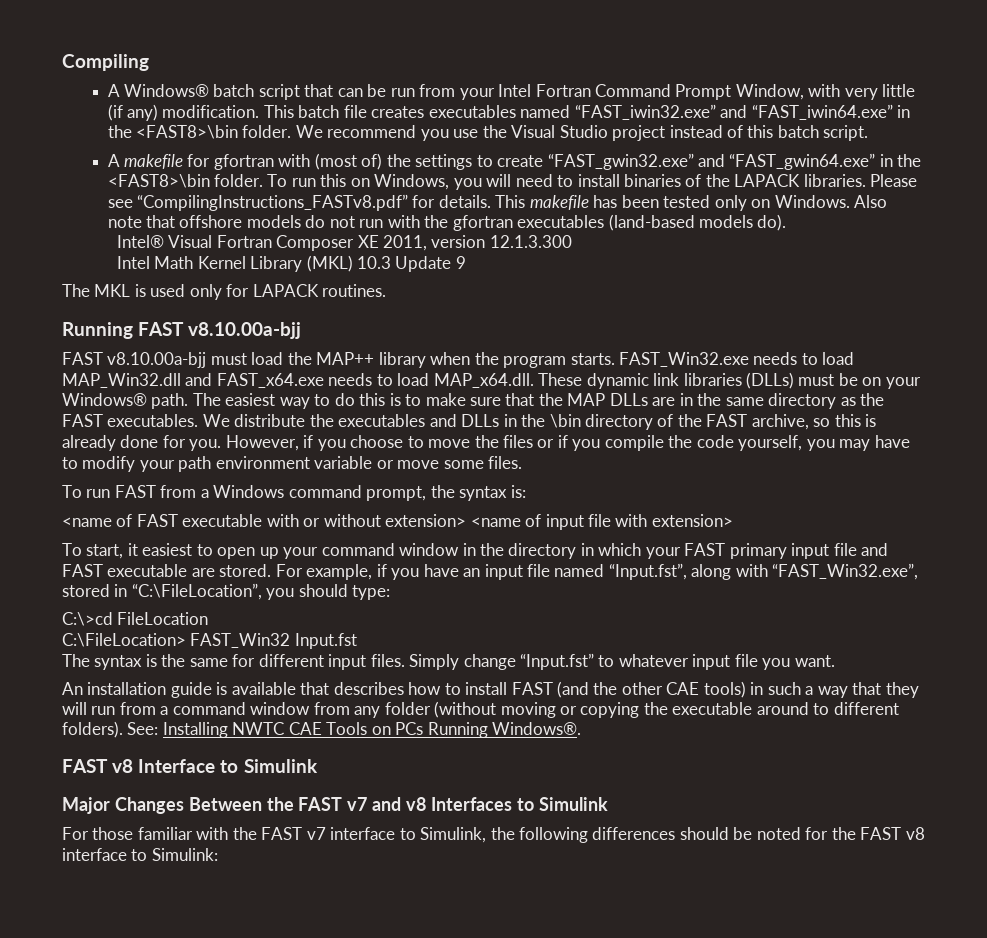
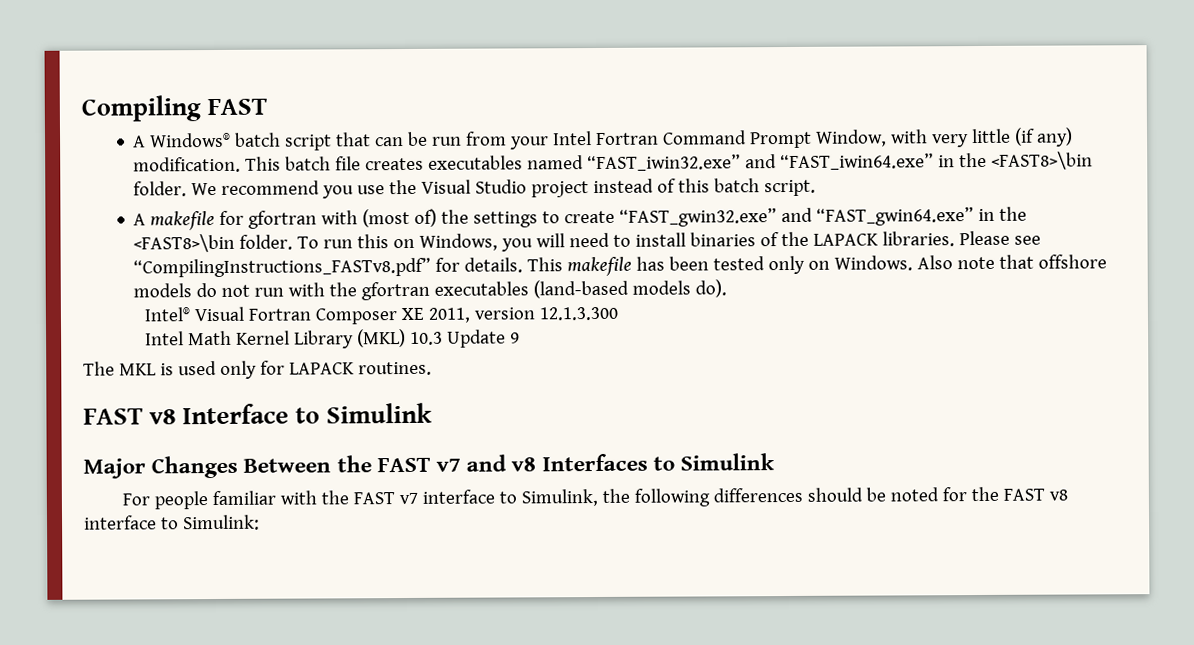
(149, 62) none -> [207,98,268,116] FAST
[62,322,302,339] [62,352,855,368] [62,372,921,389] [62,393,885,409] [62,414,877,430] [62,435,910,451] [62,456,523,472] [62,485,526,501] [62,514,733,530] [62,543,889,559] [62,563,919,580] [62,583,391,600] [62,612,209,626] [62,633,357,649] [62,653,835,670] [62,681,919,698] [62,701,899,718] [62,721,582,738] // Running FAST v8.10.00a-bjj // FAST v8.10.00a-bjj must load the MAP++ library when the program starts. FAST_Win32.exe needs to load MAP_Win32.dll and FAST_x64.exe needs to load MAP_x64.dll. These dynamic link libraries (DLLs) must be on your Windows® path. The easiest way to do this is to make sure that the MAP DLLs are in the same directory as the FAST executables. We distribute the executables and DLLs in the \bin directory of the FAST archive, so this is already done for you. However, if you choose to move the files or if you compile the code yourself, you may have to modify your path environment variable or move some files. // To run FAST from a Windows command prompt, the syntax is: // <name of FAST executable with or without extension> <name of input file with extension> // To start, it easiest to open up your command window in the directory in which your FAST primary input file and FAST executable are stored. For example, if you have an input file named “Input.fst”, along with “FAST_Win32.exe”, stored in “C:\FileLocation”, you should type: // C:\>cd FileLocation // C:\FileLocation> FAST_Win32 Input.fst // The syntax is the same for different input files. Simply change “Input.fst” to whatever input file you want. // An installation guide is available that describes how to install FAST (and the other CAE tools) in such a way that they will run from a command window from any folder (without moving or copying the executable around to different folders). See: Installing NWTC CAE Tools on PCs Running Windows®. -> (432, 368) none
[92,827,134,840] those -> [154,491,209,510] people

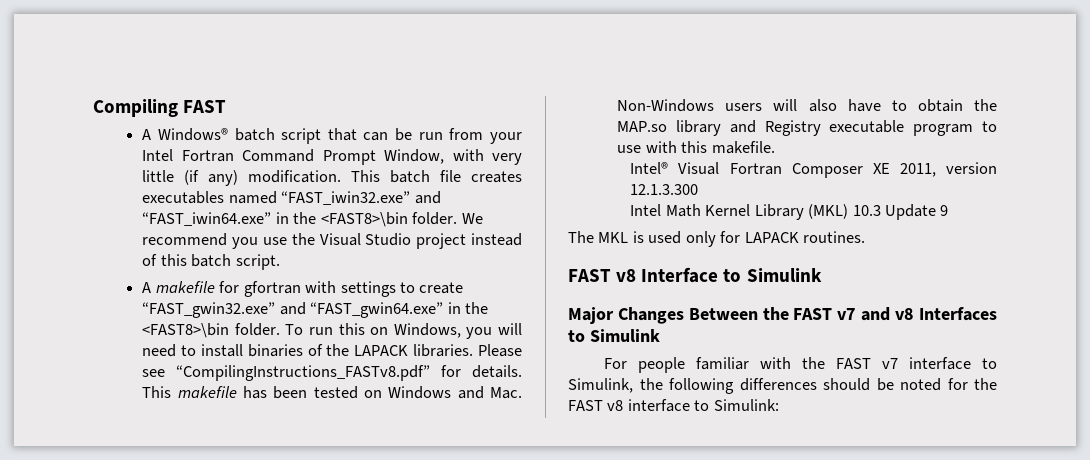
[362,208,470,228] (most of) the -> (337, 287) none
[768,254,1108,275] [133,279,728,301] only on Windows. Also note that offshore models do not run with the gfortran executables (land-based models do). -> [363,386,523,399] [617,99,998,112] [617,120,997,136] [617,141,775,154] on Windows and Mac. Non-Windows users will also have to obtain the MAP.so library and Registry executable program to use with this makefile.

